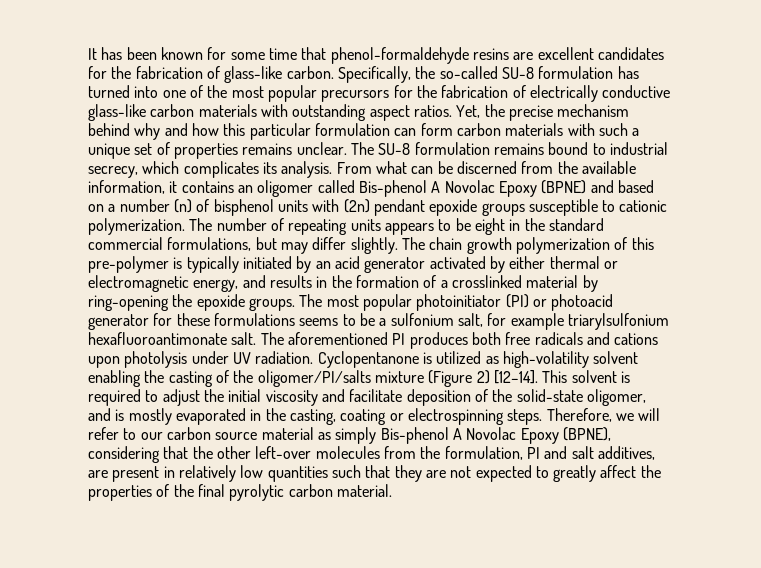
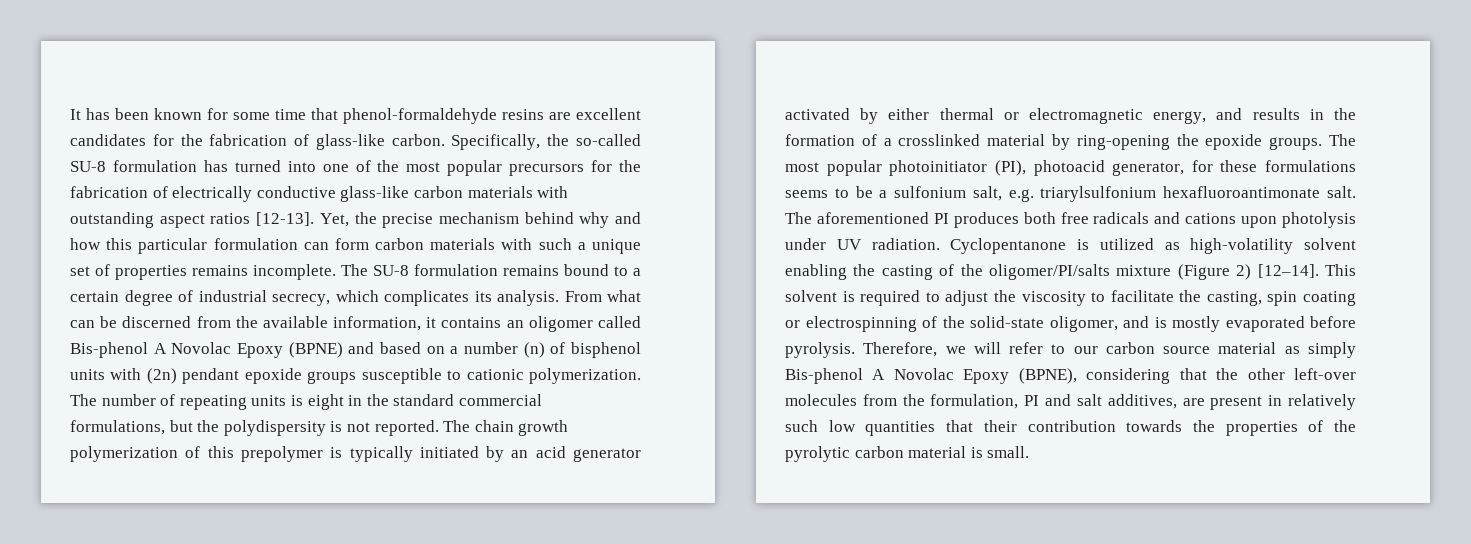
[413,105,452,117] ratios. -> [210,212,315,226] ratios [12-13].
[296,142,347,155] unclear. -> [253,264,336,280] incomplete.
(606, 149) none -> [633,268,641,276] [70,290,193,306] a certain degree of
[384,218,471,235] appears to be -> [290,395,303,406] is
[280,237,398,254] may differ slightly. -> [197,420,439,436] the polydispersity is not reported.
[88,256,169,273] pre-polymer -> [240,446,323,462] prepolymer
[505,294,614,311] [88,314,149,330] (PI) or photoacid generator -> [994,160,1185,176] (PI), photoacid generator,
[487,313,564,330] for example -> [1008,189,1034,202] e.g.
[228,389,471,406] initial viscosity and facilitate deposition -> [1021,290,1356,306] [785,316,917,332] viscosity to facilitate the casting, spin coating or electrospinning
[250,408,543,425] in the casting, coating or electrospinning steps. -> [1310,316,1356,328] [785,342,855,358] before pyrolysis.
(236, 473) none -> [785,420,818,432] such
[331,465,637,482] such that they are not expected to greatly affect -> [946,420,1183,432] that their contribution towards
[197,484,225,497] final -> (1356, 426) none
[336,484,392,497] material. -> [908,446,1030,458] material is small.

